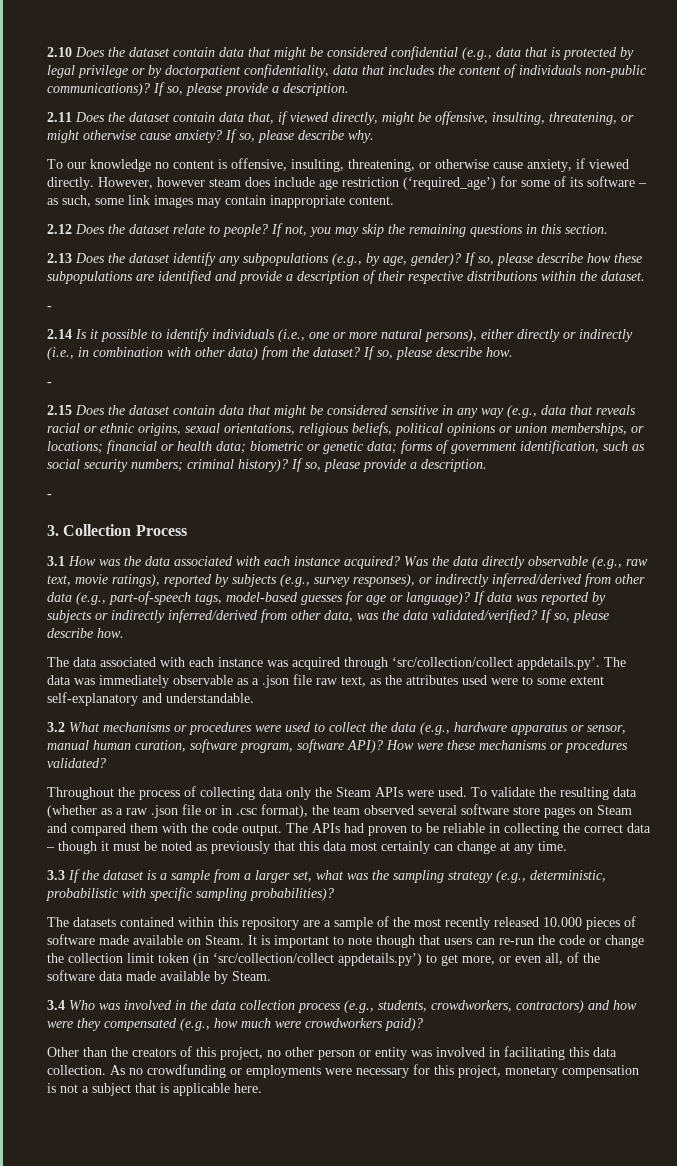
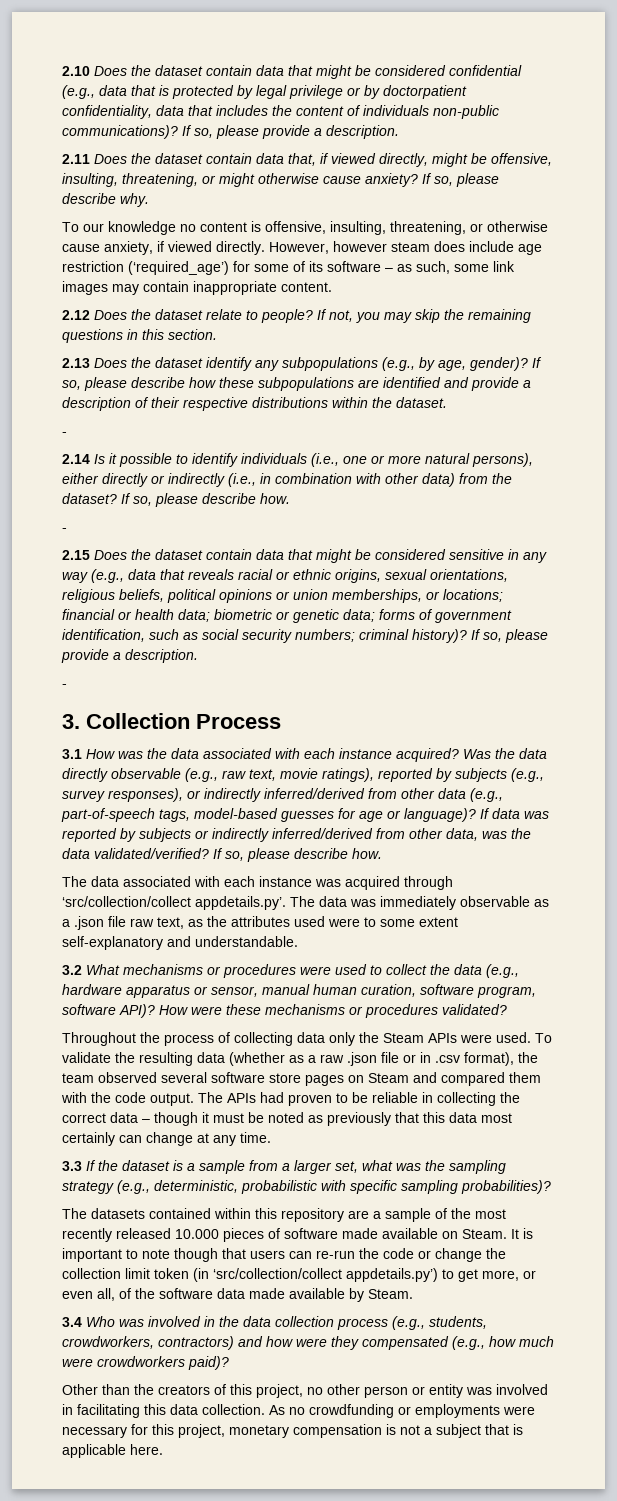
[236,808,257,815] .csc -> [435,1055,460,1063] .csv

